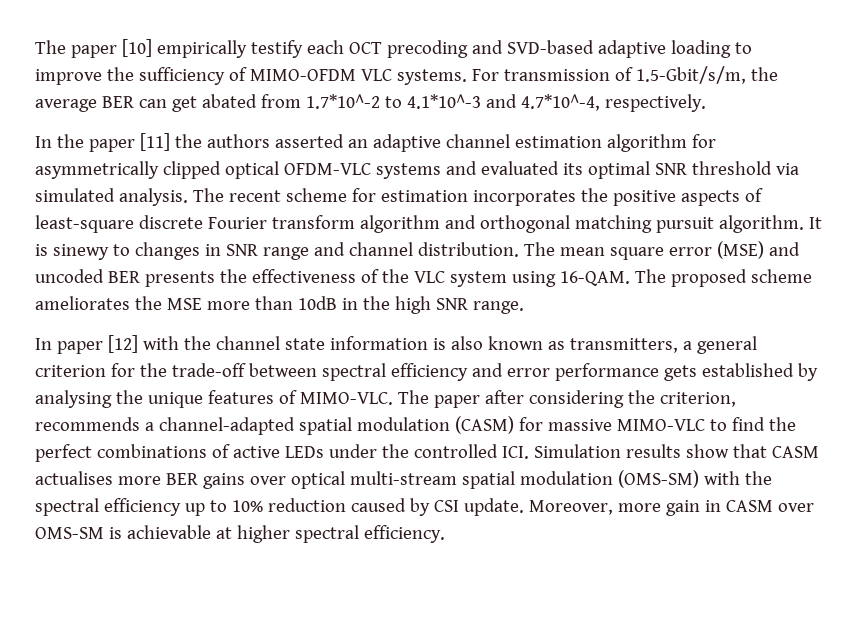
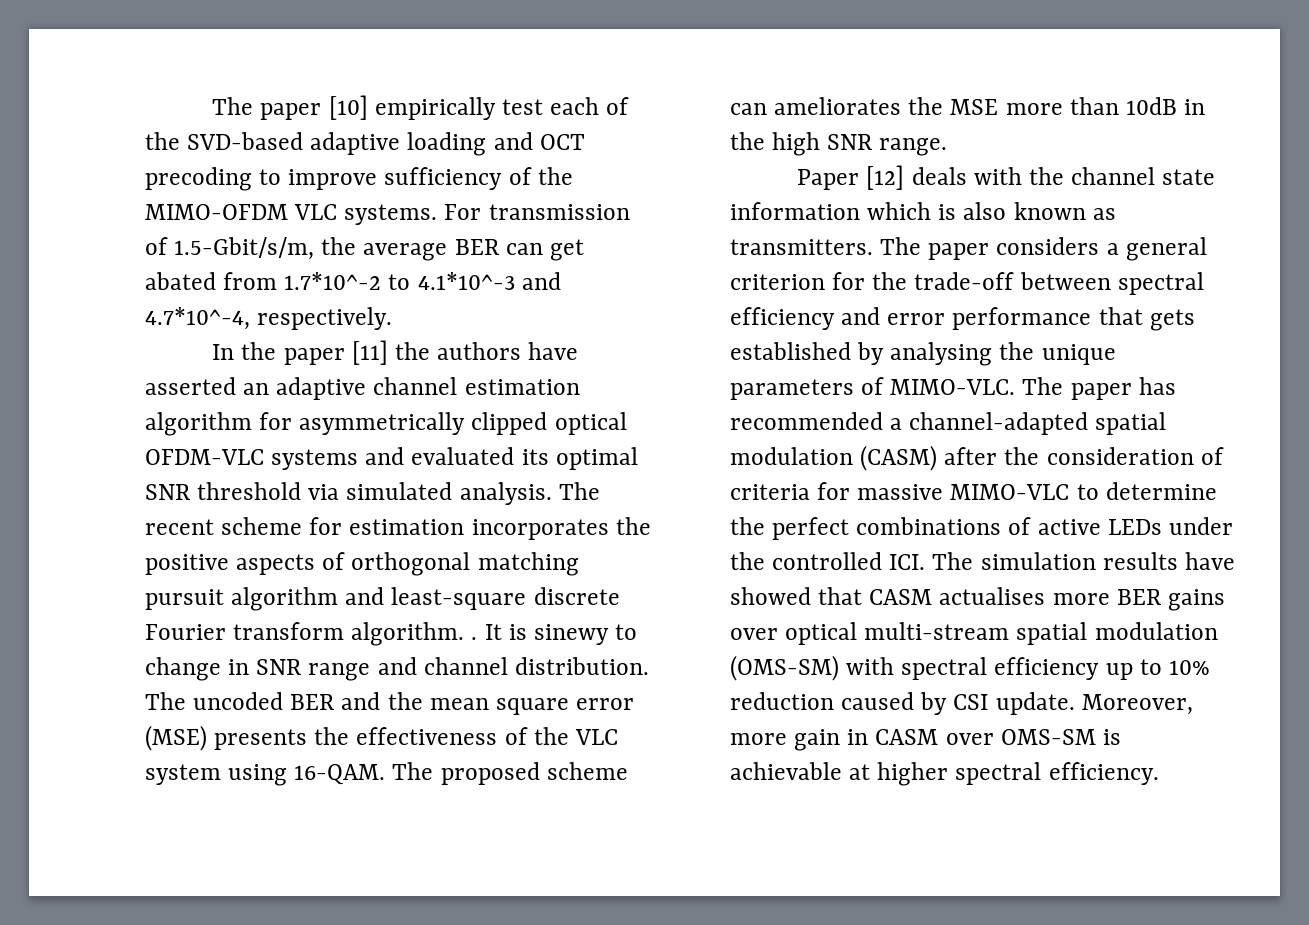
[250,40,731,58] testify each OCT precoding and SVD-based adaptive loading -> [501,97,630,115] [145,132,585,156] [145,167,252,191] test each of the SVD-based adaptive loading and OCT precoding
[106,67,134,81] the -> (378, 179) none
(247, 74) none -> [537,167,573,185] the
(270, 141) none -> [528,342,579,360] have
[35,215,804,233] least-square discrete Fourier transform algorithm and orthogonal matching pursuit algorithm. -> [351,552,579,576] [145,587,620,611] [145,622,478,646] orthogonal matching pursuit algorithm and least-square discrete Fourier transform algorithm. .
[134,242,200,260] changes -> [145,657,221,681] change
(555, 249) none -> [193,692,423,710] uncoded BER and the
[768,242,800,256] [35,269,140,283] and uncoded BER -> (207, 738) none
(812, 276) none -> [730,103,767,115] can
[35,335,138,354] In paper [12] -> [797,165,967,190] Paper [12] deals
(428, 343) none -> [867,202,932,220] which
[569,338,678,353] transmitters, -> [730,237,1100,260] transmitters. The paper considers
(659, 372) none -> [1098,307,1143,325] that
[207,390,274,404] features -> [730,379,854,400] parameters
[484,390,736,408] [35,417,140,431] after considering the criterion, recommends -> [1138,377,1176,395] [730,412,883,430] has recommended
(514, 425) none -> [944,447,1224,465] [730,484,810,500] after the consideration of criteria
[731,417,765,431] find -> [1105,482,1217,500] determine
[533,444,729,458] Simulation results show -> [932,552,1235,570] [730,587,811,605] The simulation results have showed
[744,471,772,485] the -> (895, 666) none

